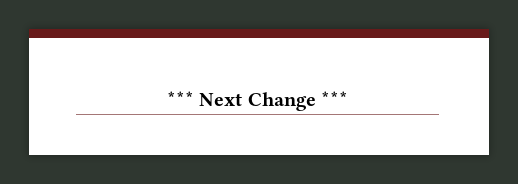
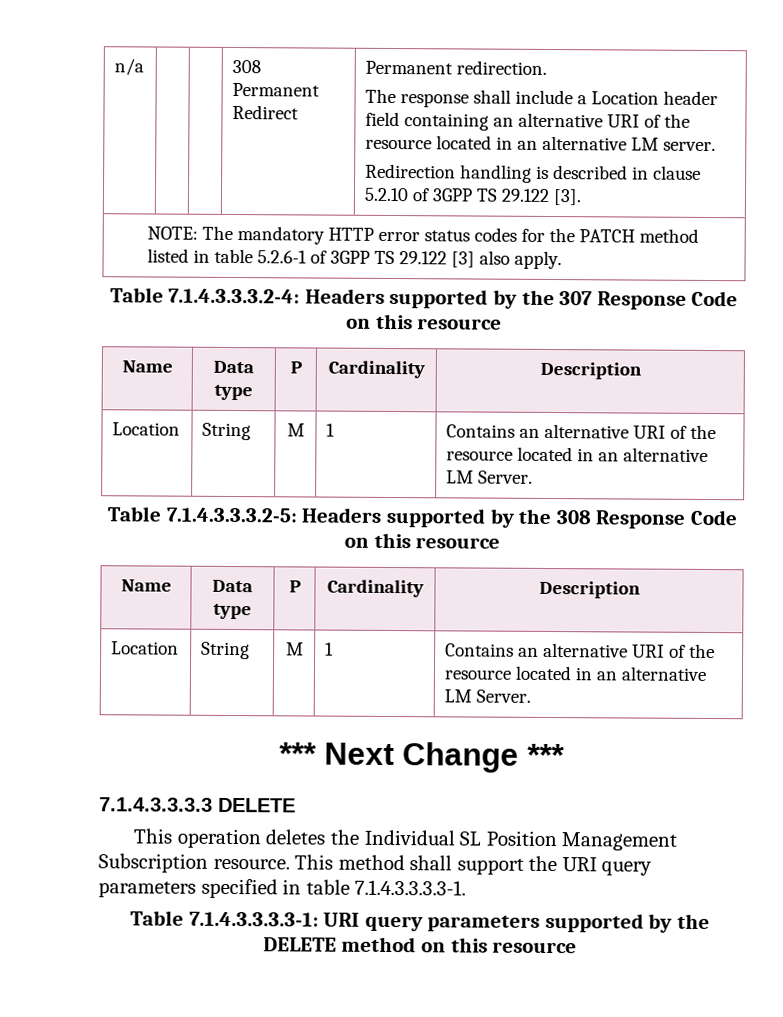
[166,91,349,111] *** Next Change *** -> [114,58,145,76] [232,59,262,74] [232,82,321,97] [232,104,300,120] [365,60,548,75] [365,88,719,108] [365,111,691,131] [365,135,717,152] [365,163,702,183] [364,187,583,206] [146,225,699,245] [146,248,562,270] [109,287,739,310] [345,313,503,330] [121,360,173,373] [213,360,254,374] [214,384,253,401] [289,361,302,374] [327,360,425,379] [539,361,642,380] [112,422,181,436] [202,422,252,441] [286,423,305,437] [326,423,336,437] [446,423,717,440] [446,446,709,462] [446,470,534,484] [107,506,737,529] [343,532,501,549] [120,579,172,592] [212,579,253,593] [213,603,252,620] [288,580,301,593] [326,579,424,598] [538,580,641,599] [111,641,180,655] [201,641,251,660] [285,642,304,656] [325,642,335,656] [445,642,716,659] [444,665,708,681] [444,689,532,703] [278,742,565,773] [99,797,296,813] [133,828,678,851] [98,853,653,876] [98,878,467,899] [130,910,710,933] [262,936,578,954] n/a | | | 308 Permanent Redirect | Permanent redirection. // The response shall include a Location header field containing an alternative URI of the resource located in an alternative LM server. // Redirection handling is described in clause 5.2.10 of 3GPP TS 29.122 [3]. // NOTE: The mandatory HTTP error status codes for the PATCH method listed in table 5.2.6-1 of 3GPP TS 29.122 [3] also apply. // Table 7.1.4.3.3.3.2-4: Headers supported by the 307 Response Code on this resource // Name | Data type | P | Cardinality | Description // Location | String | M | 1 | Contains an alternative URI of the resource located in an alternative LM Server. // Table 7.1.4.3.3.3.2-5: Headers supported by the 308 Response Code on this resource // Name | Data type | P | Cardinality | Description // Location | String | M | 1 | Contains an alternative URI of the resource located in an alternative LM Server. // *** Next Change *** // 7.1.4.3.3.3.3 DELETE // This operation deletes the Individual SL Position Management Subscription resource. This method shall support the URI query parameters specified in table 7.1.4.3.3.3.3-1. // Table 7.1.4.3.3.3.3-1: URI query parameters supported by the DELETE method on this resource

